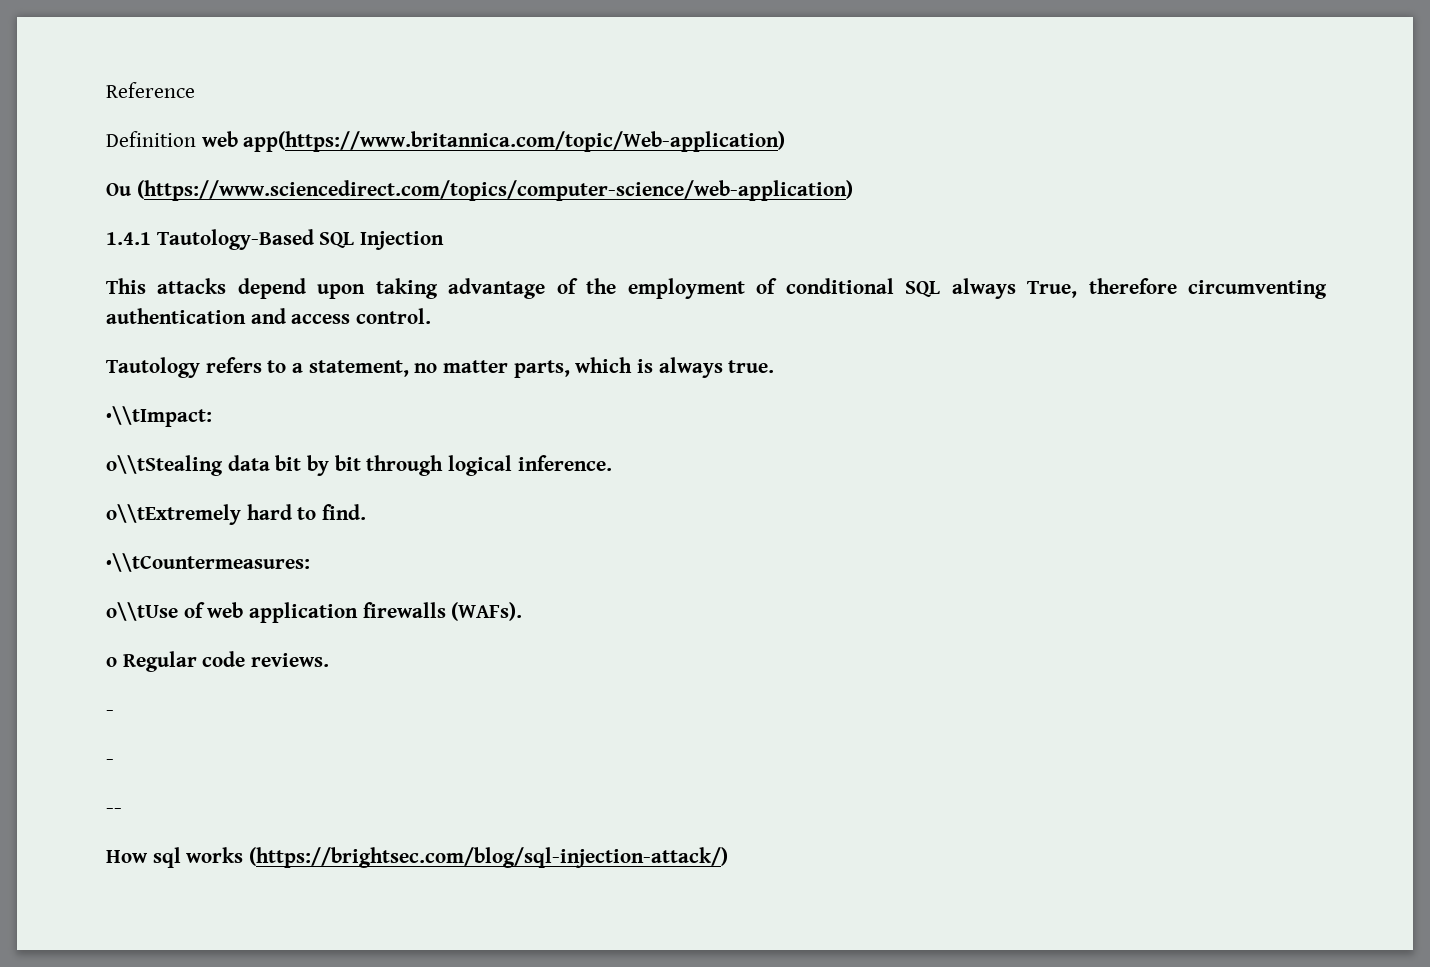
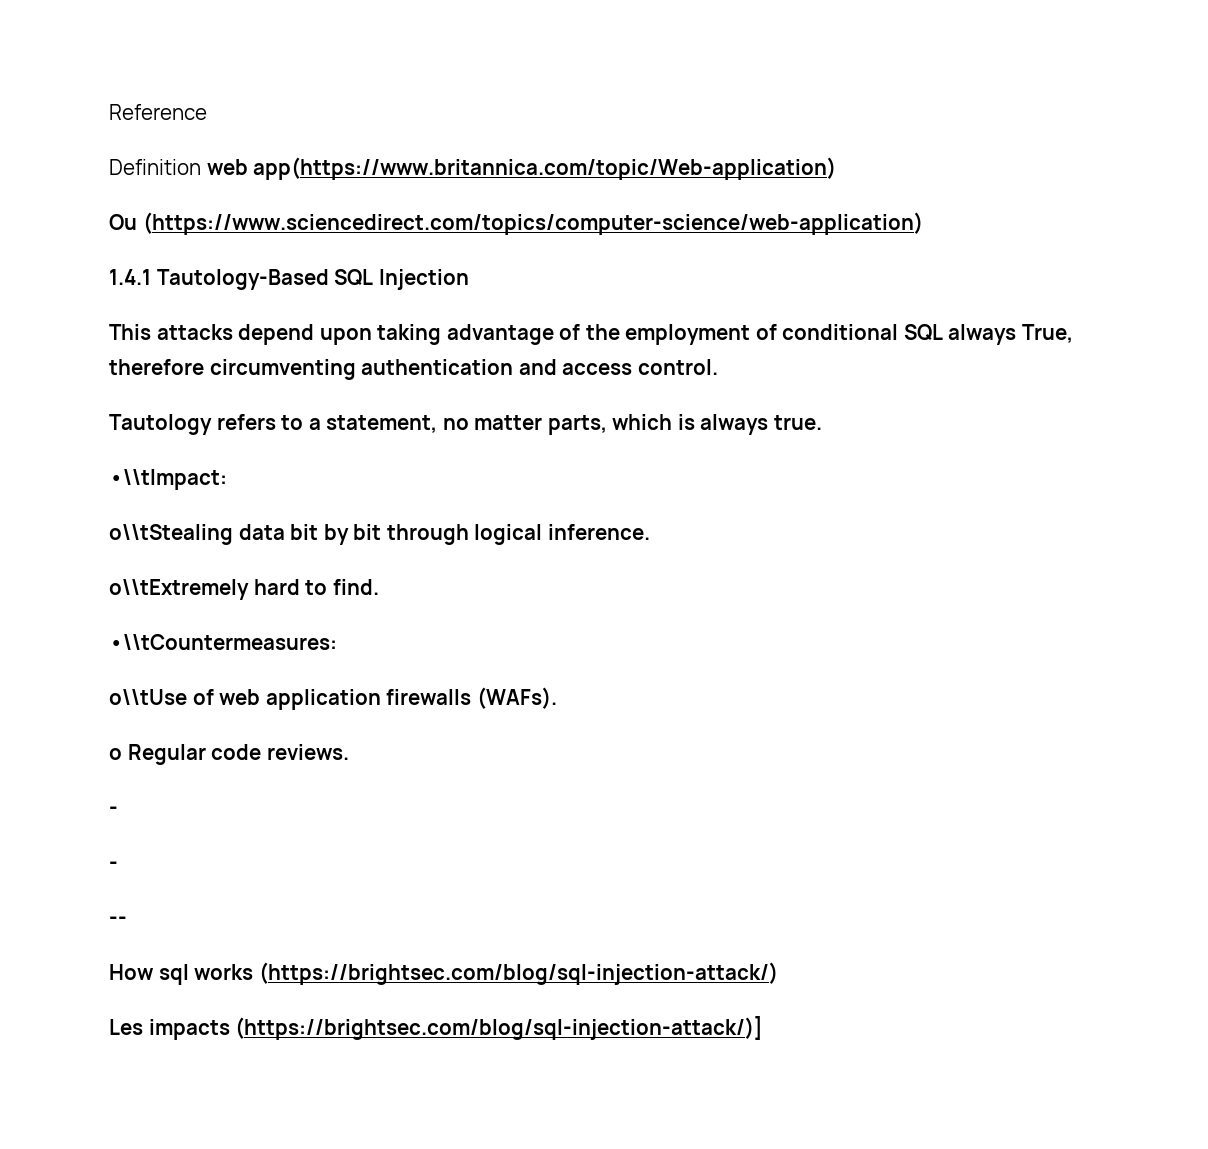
(729, 857) none -> [109,1016,764,1040] // Les impacts (https://brightsec.com/blog/sql-injection-attack/)]

